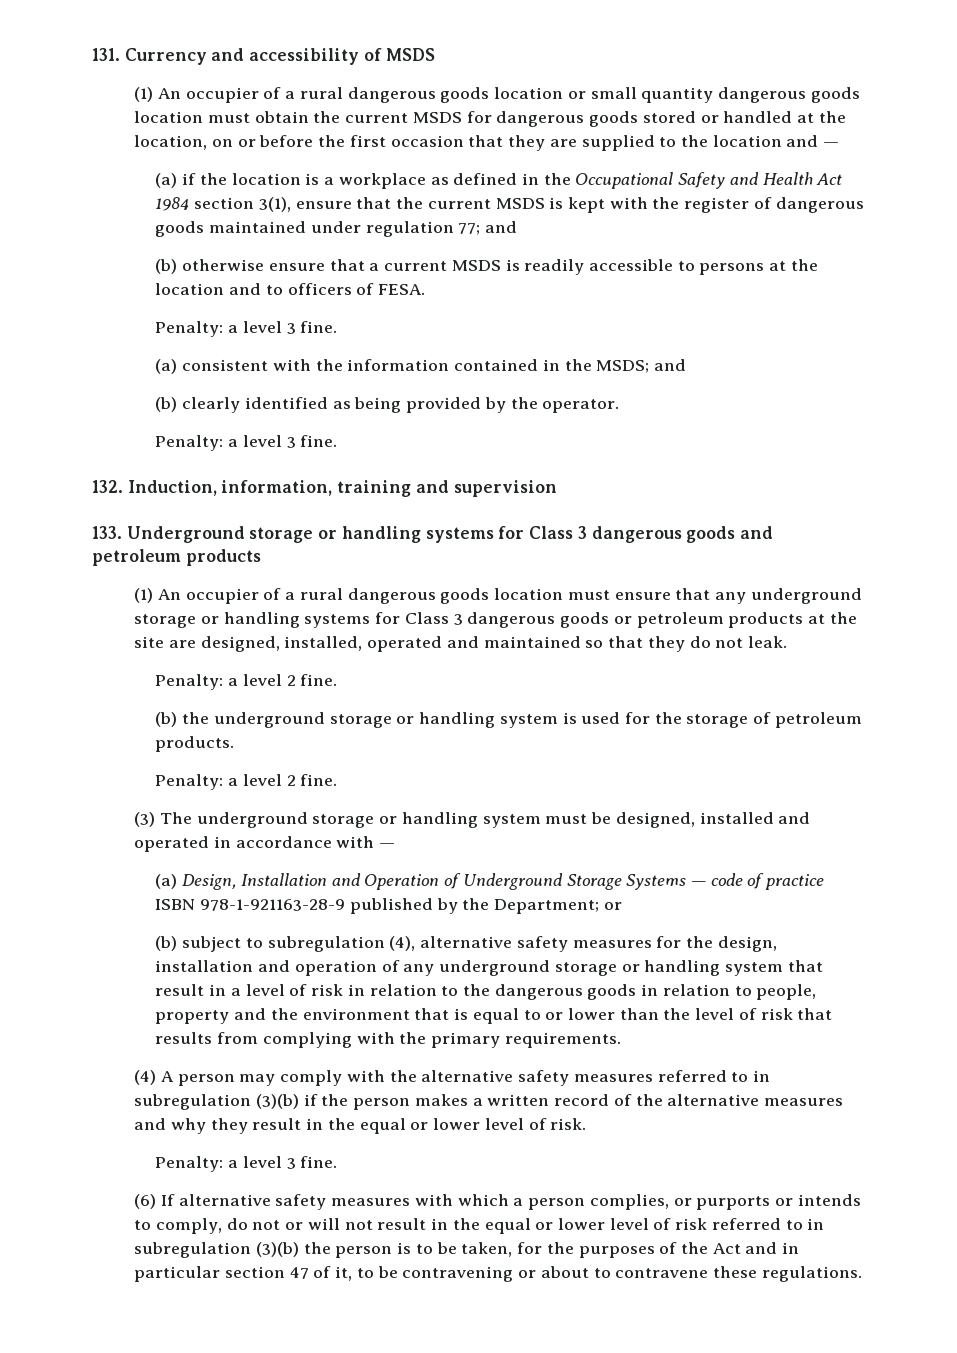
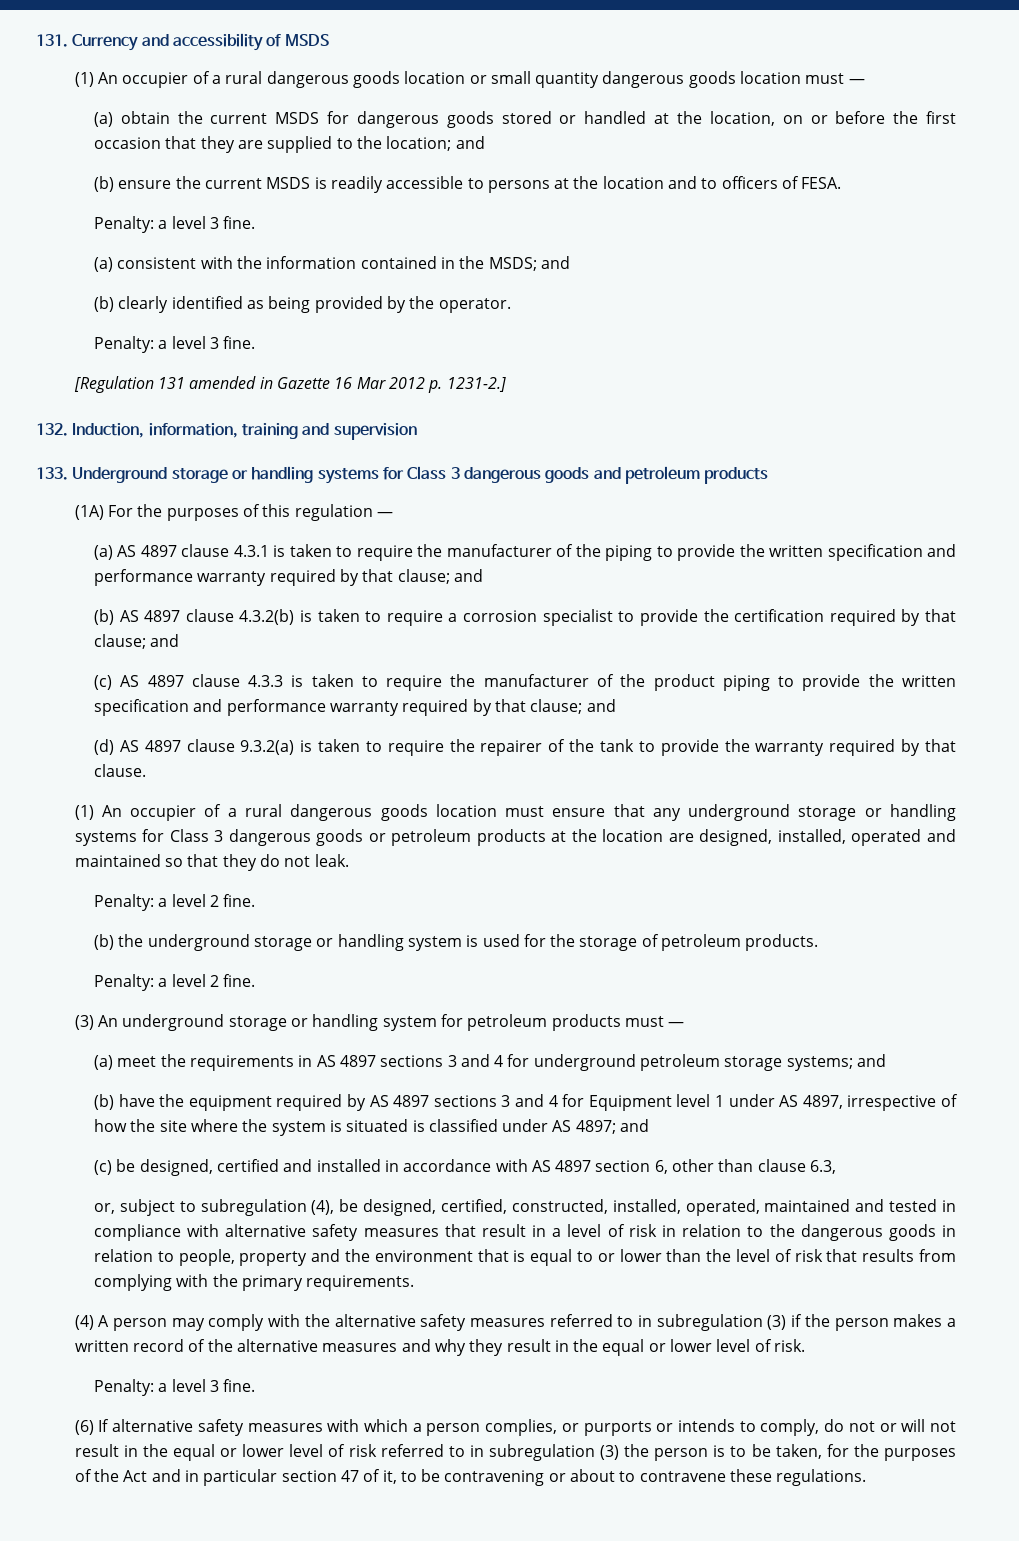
(251, 118) none -> [848,79,865,84] [93,112,113,127] — // (a)
[712,135,840,147] [155,172,843,189] [155,197,864,213] [155,221,518,237] [155,259,380,274] location and — // (a) if the location is a workplace as defined in the Occupational Safety and Health Act 1984 section 3(1), ensure that the current MSDS is kept with the register of dangerous goods maintained under regulation 77; and // (b) otherwise ensure that a -> [386,136,485,151] [93,176,201,192] location; and // (b) ensure the
(338, 441) none -> [73,376,506,393] // [Regulation 131 amended in Gazette 16 Mar 2012 p. 1231-2.]
(261, 557) none -> [74,504,393,521] [93,544,956,561] [93,569,483,586] [93,609,957,626] [93,634,180,649] [93,674,956,691] [93,699,616,716] [93,739,956,756] [93,764,146,777] // (1A) For the purposes of this regulation — // (a) AS 4897 clause 4.3.1 is taken to require the manufacturer of the piping to provide the written specification and performance warranty required by that clause; and // (b) AS 4897 clause 4.3.2(b) is taken to require a corrosion specialist to provide the certification required by that clause; and // (c) AS 4897 clause 4.3.3 is taken to require the manufacturer of the product piping to provide the written specification and performance warranty required by that clause; and // (d) AS 4897 clause 9.3.2(a) is taken to require the repairer of the tank to provide the warranty required by that clause.
[134,636,165,648] site -> [602,829,664,842] location
[160,812,811,828] [134,836,396,852] [155,873,825,890] [155,898,622,914] [155,936,777,952] [155,960,783,976] The underground storage or handling system must be designed, installed and operated in accordance with — // (a) Design, Installation and Operation of Underground Storage Systems — code of practice ISBN 978-1-921163-28-9 published by the Department; or // (b) subject to subregulation (4), alternative safety measures for the design, installation and operation of any underground storage or handling system -> [97,1014,685,1031] [93,1054,887,1071] [93,1094,958,1111] [93,1119,650,1136] [93,1159,837,1176] [93,1199,956,1216] [93,1224,439,1241] An underground storage or handling system for petroleum products must — // (a) meet the requirements in AS 4897 sections 3 and 4 for underground petroleum storage systems; and // (b) have the equipment required by AS 4897 sections 3 and 4 for Equipment level 1 under AS 4897, irrespective of how the site where the system is situated is classified under AS 4897; and // (c) be designed, certified and installed in accordance with AS 4897 section 6, other than clause 6.3, // or, subject to subregulation (4), be designed, certified, constructed, installed, operated, maintained and tested in compliance with alternative safety measures
[256,1094,300,1109] (3)(b) -> [767,1315,787,1330] (3)
[256,1242,300,1257] (3)(b) -> [600,1445,620,1460] (3)

